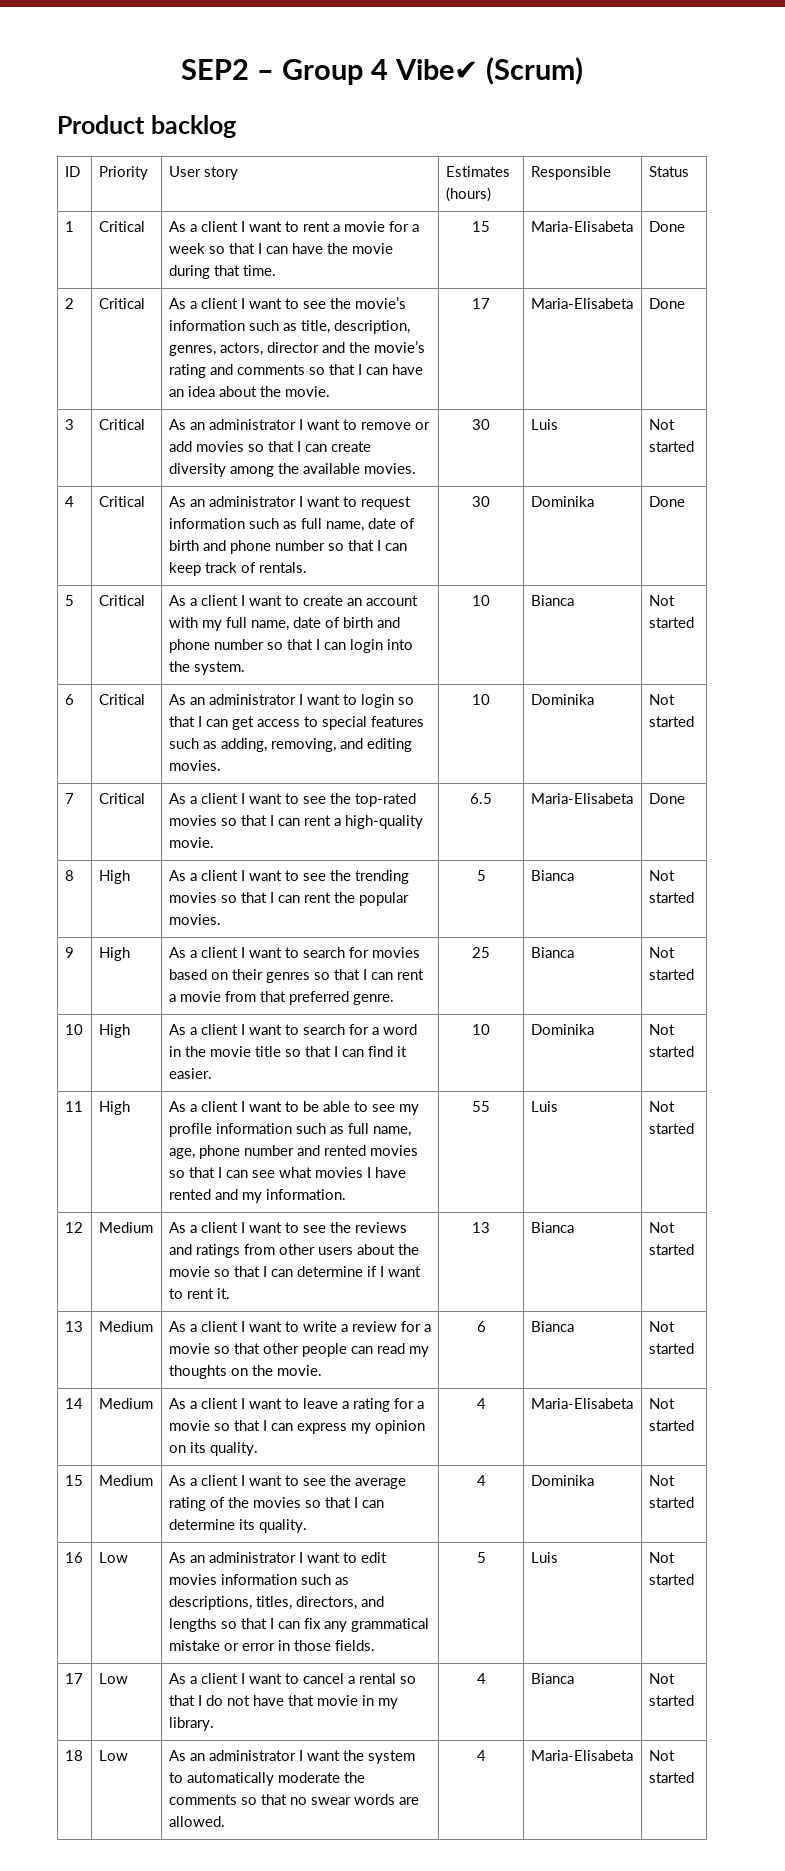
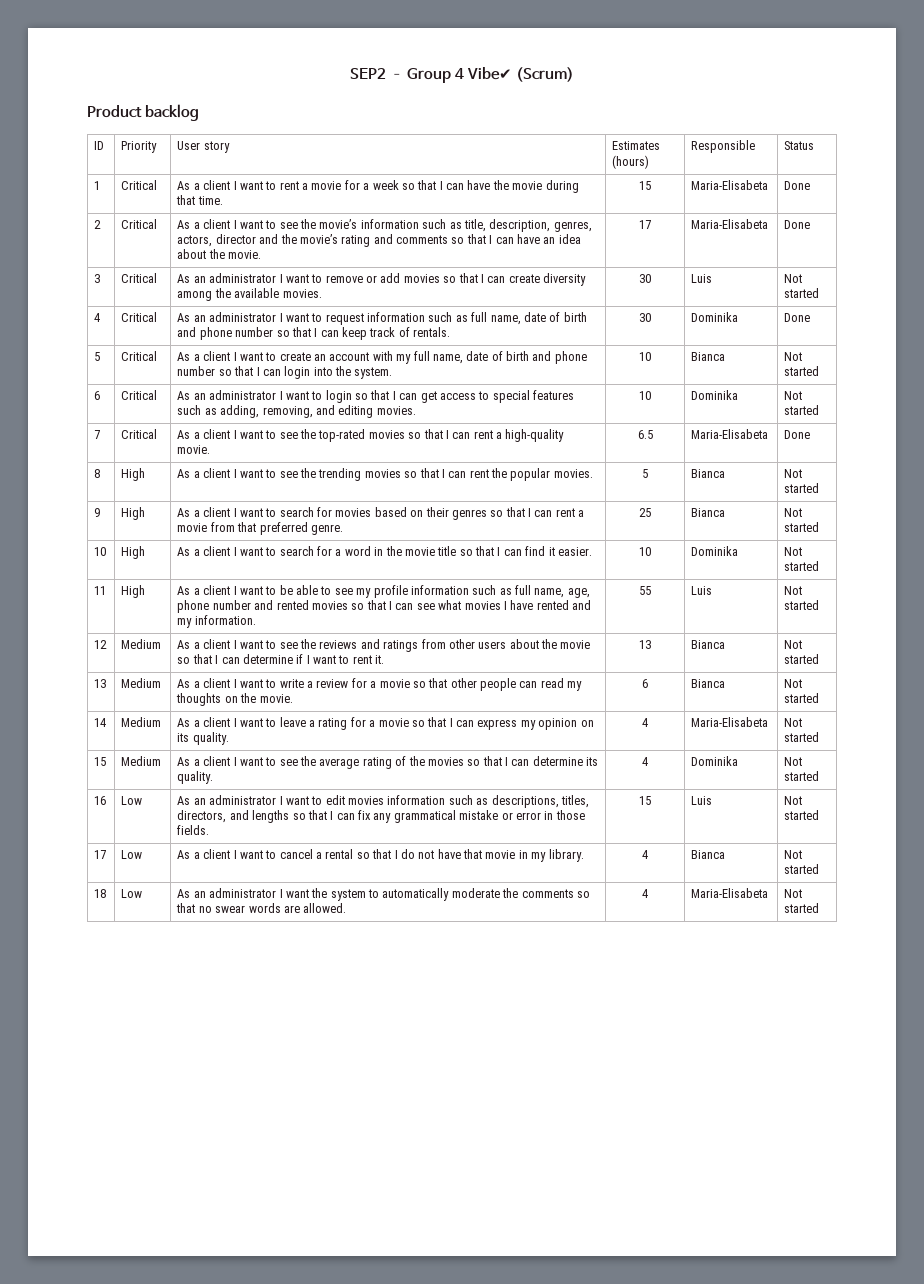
[476,1552,486,1563] 5 -> [639,796,651,805] 15

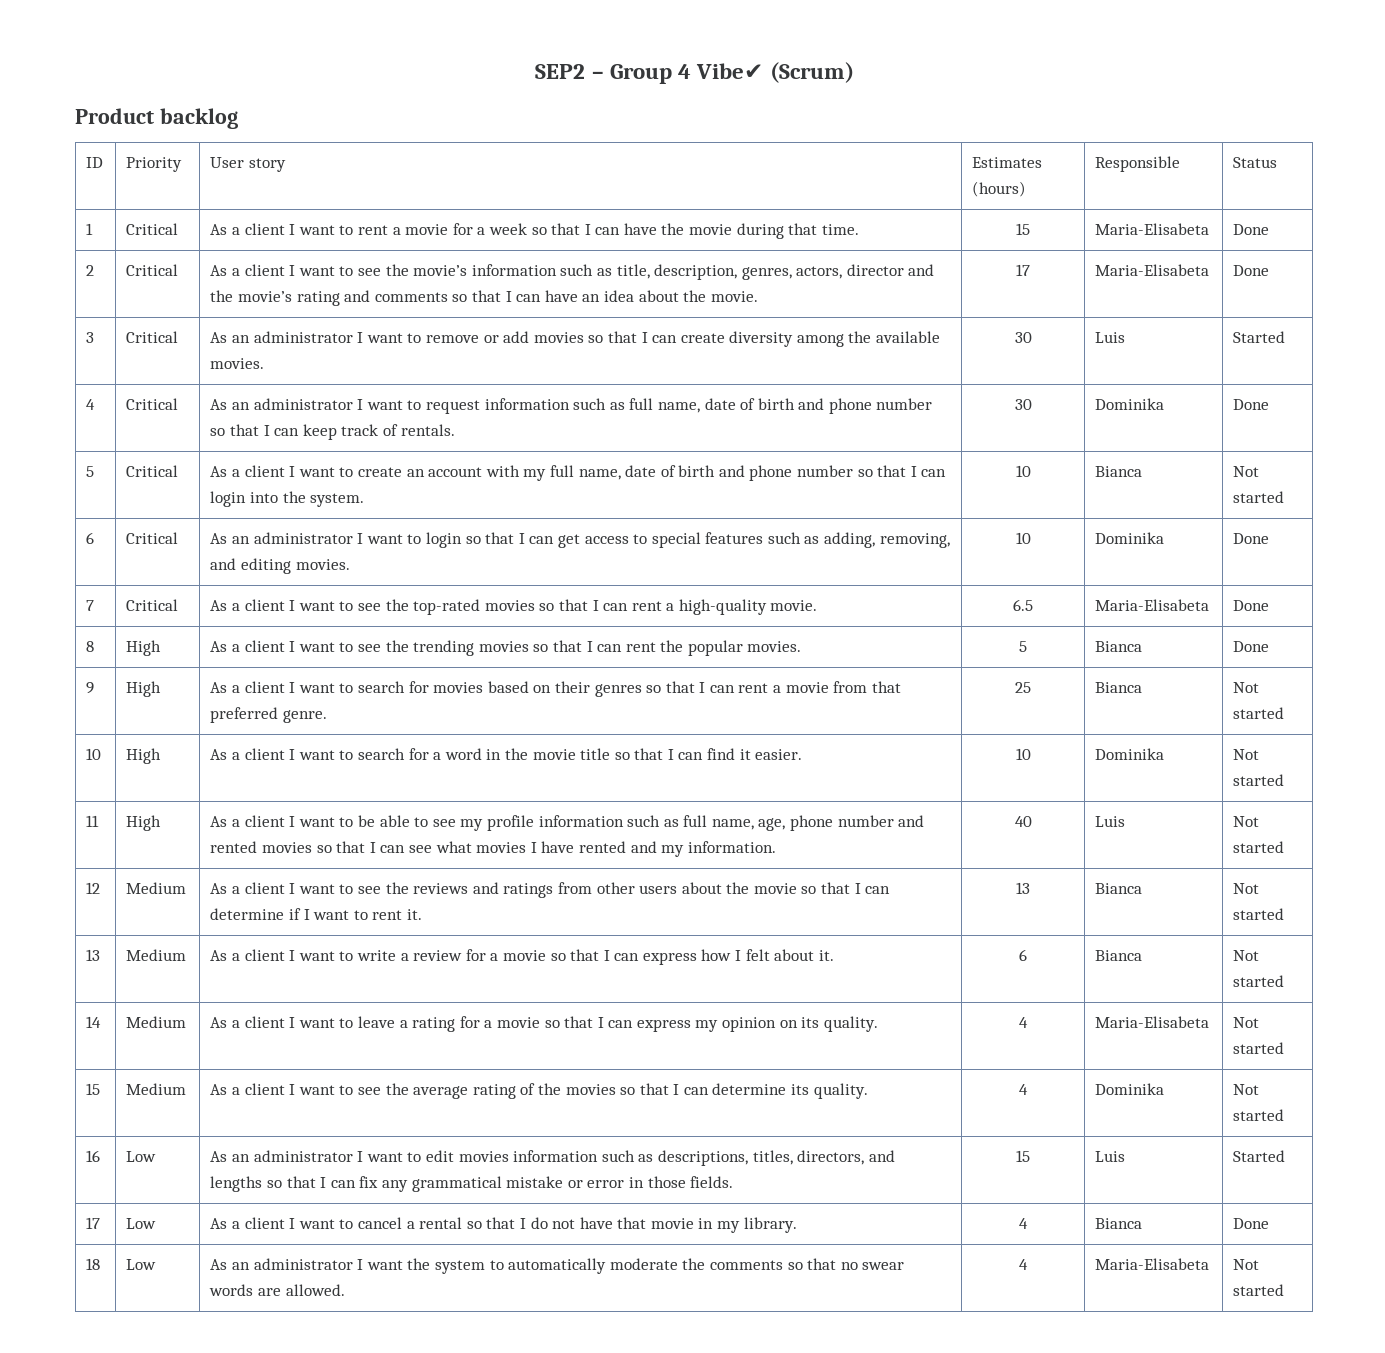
[784,274,803,283] [784,288,820,298] Not started -> [1233,331,1286,343] Started
[784,391,803,400] [784,405,820,415] Not started -> [1233,533,1270,544] Done
[784,469,803,478] [784,483,820,493] Not started -> [1233,641,1270,652] Done
[639,586,651,595] 55 -> [1014,816,1032,827] 40
[450,678,583,691] [176,693,293,706] other people can read my thoughts on the movie. -> [603,949,834,965] I can express how I felt about it.
[784,796,803,805] [784,810,820,820] Not started -> [1233,1150,1286,1162] Started
[784,850,803,859] [784,864,820,874] Not started -> [1233,1218,1270,1229] Done

